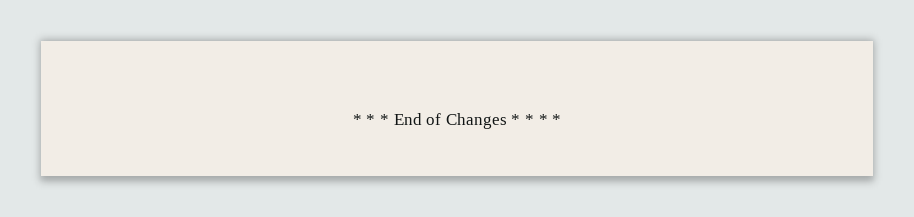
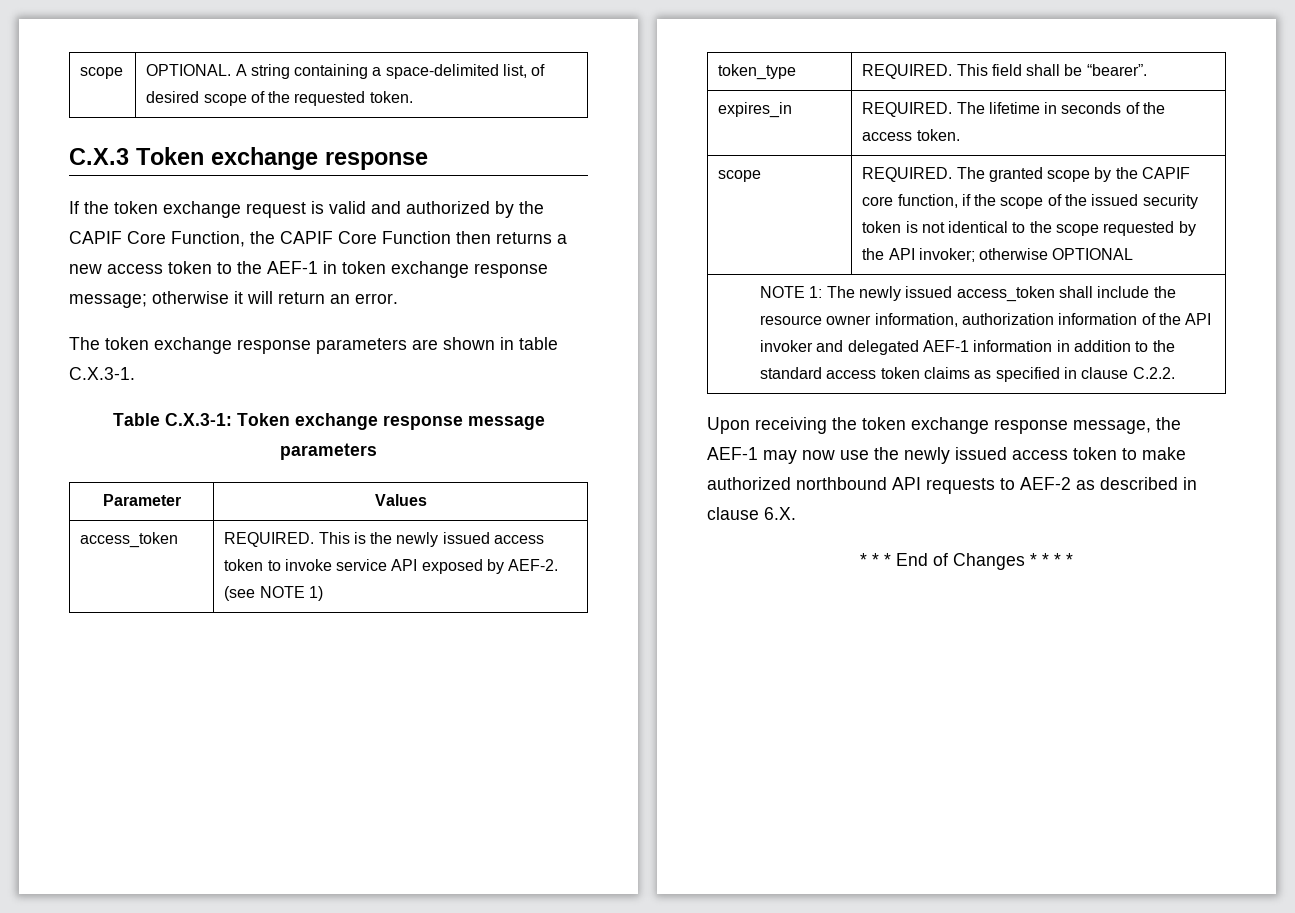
(352, 119) none -> [80,67,124,79] [146,64,546,79] [146,91,413,106] [69,147,428,170] [69,201,544,218] [69,231,567,247] [69,261,548,278] [69,291,398,308] [69,337,558,354] [69,367,135,380] [112,413,545,430] [280,443,377,460] [102,494,181,506] [374,494,427,506] [80,532,179,548] [224,532,545,547] [224,559,559,574] [224,586,323,601] [718,64,797,80] [862,64,1147,79] [718,102,793,118] [862,102,1166,117] [862,129,960,141] [718,170,762,182] [862,167,1191,182] [862,194,1198,209] [862,221,1196,236] [862,248,1134,262] [759,286,1176,302] [759,313,1212,327] [759,340,1175,355] [759,367,1175,382] [707,417,1181,434] [707,447,1186,464] [707,477,1197,494] [707,507,796,520] scope | OPTIONAL. A string containing a space-delimited list, of desired scope of the requested token. // C.X.3 Token exchange response // If the token exchange request is valid and authorized by the CAPIF Core Function, the CAPIF Core Function then returns a new access token to the AEF-1 in token exchange response message; otherwise it will return an error. // The token exchange response parameters are shown in table C.X.3-1. // Table C.X.3-1: Token exchange response message parameters // Parameter | Values // access_token | REQUIRED. This is the newly issued access token to invoke service API exposed by AEF-2. (see NOTE 1) // token_type | REQUIRED. This field shall be “bearer”. // expires_in | REQUIRED. The lifetime in seconds of the access token. // scope | REQUIRED. The granted scope by the CAPIF core function, if the scope of the issued security token is not identical to the scope requested by the API invoker; otherwise OPTIONAL // NOTE 1: The newly issued access_token shall include the resource owner information, authorization information of the API invoker and delegated AEF-1 information in addition to the standard access token claims as specified in clause C.2.2. // Upon receiving the token exchange response message, the AEF-1 may now use the newly issued access token to make authorized northbound API requests to AEF-2 as described in clause 6.X. //

